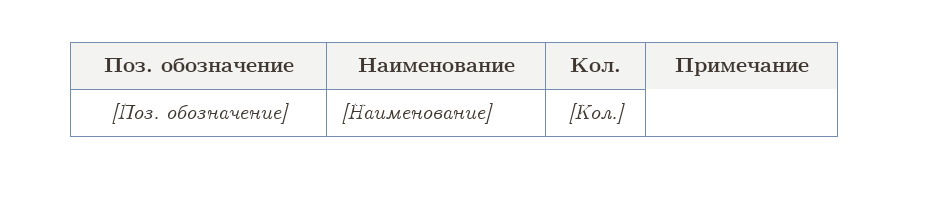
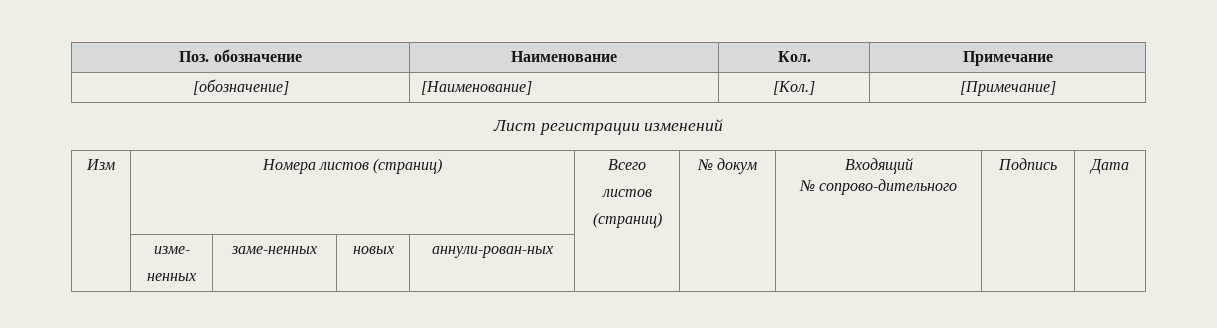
[110,102,289,125] [Поз. обозначение] -> [192,79,289,95] [обозначение]
(625, 114) none -> [959,81,1056,96] [492,119,724,135] [86,159,115,170] [261,158,443,174] [608,159,646,170] [601,189,652,197] [592,212,662,228] [696,158,758,174] [844,158,913,174] [798,179,958,195] [998,158,1057,170] [1089,159,1129,174] [153,246,190,254] [147,273,196,281] [231,246,317,254] [352,246,394,254] [431,246,553,258] | [Примечание] // Лист регистрации изменений // Изм | Номера листов (страниц) | Всего // листов // (страниц) | № докум | Входящий // № сопрово-дительного | Подпись | Дата // | изме- // ненных | заме-ненных | новых | аннули-рован-ных | | | |

